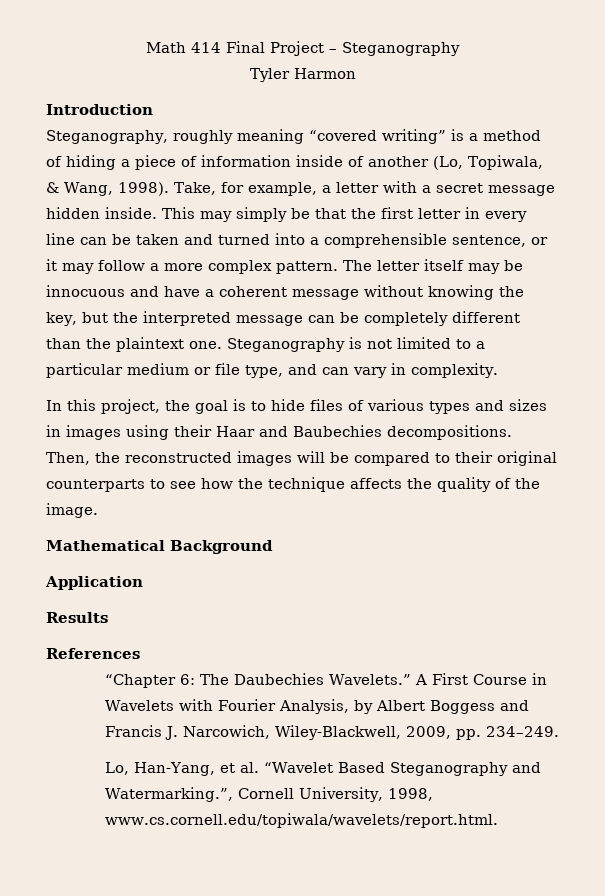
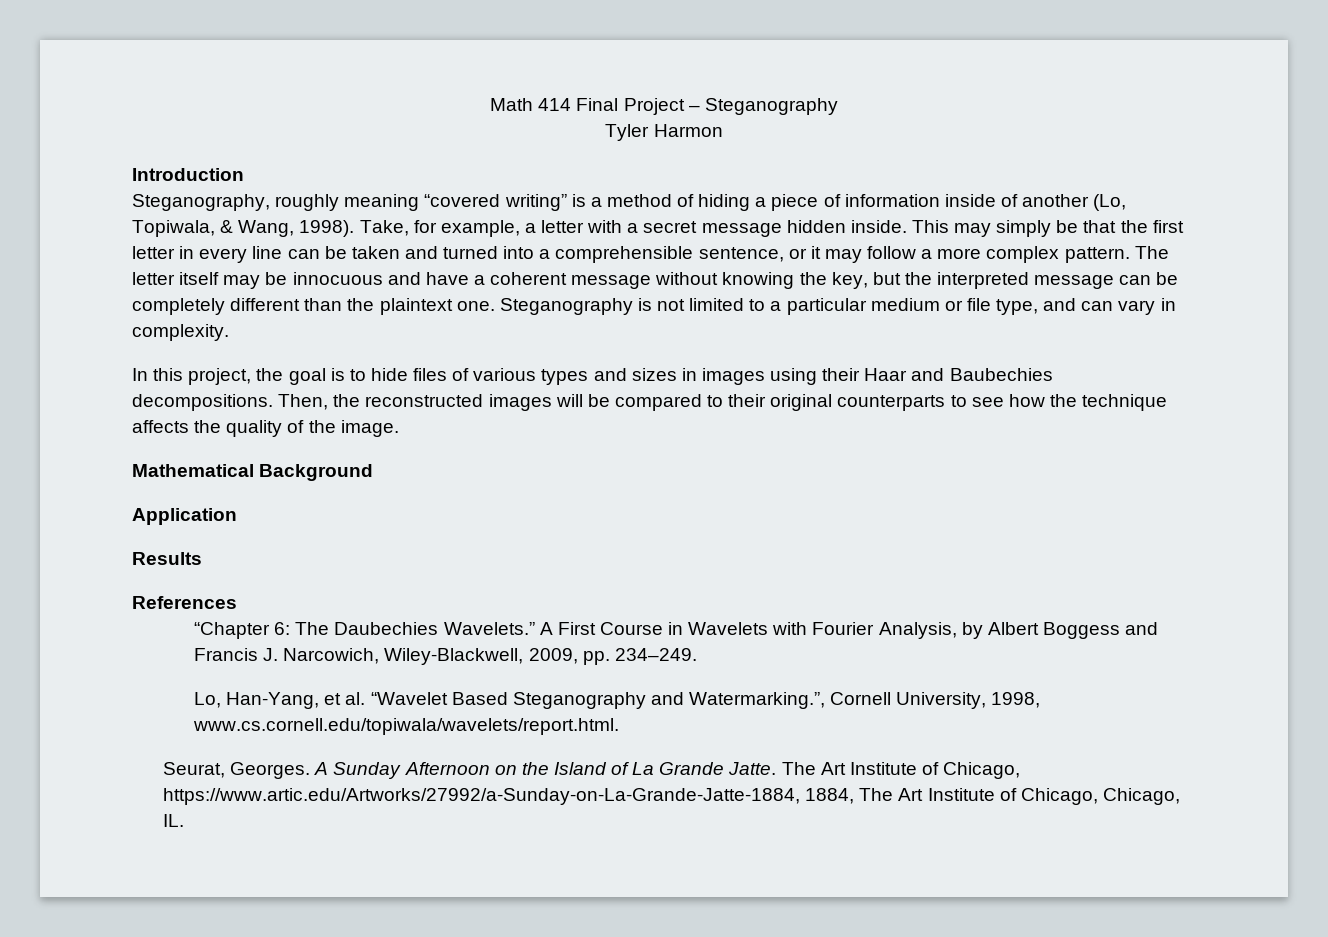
(498, 820) none -> [163,762,1021,779] [163,788,1180,805] [163,814,185,827] // Seurat, Georges. A Sunday Afternoon on the Island of La Grande Jatte. The Art Institute of Chicago, https://www.artic.edu/Artworks/27992/a-Sunday-on-La-Grande-Jatte-1884, 1884, The Art Institute of Chicago, Chicago, IL.

